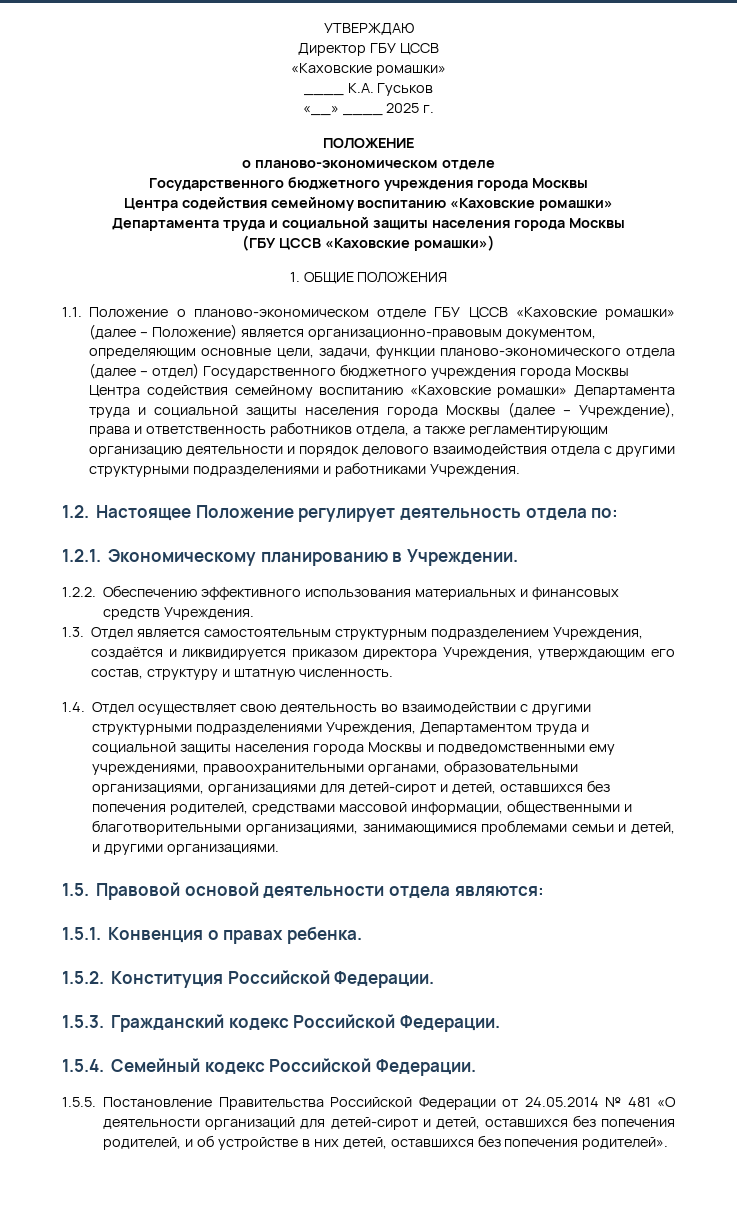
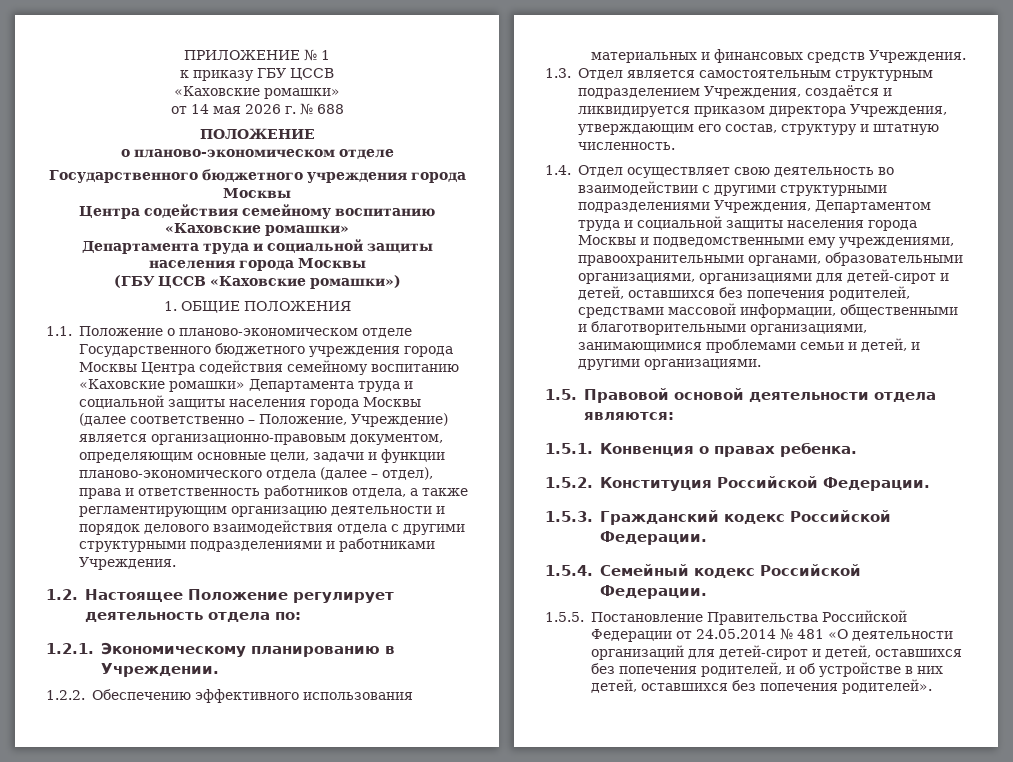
[323,23,414,35] [298,43,367,56] УТВЕРЖДАЮ // Директор -> [184,49,330,61] [180,70,254,81] ПРИЛОЖЕНИЕ № 1 // к приказу
[303,93,344,96] [347,83,434,96] [302,105,383,116] [386,103,420,113] ____ К.А. Гуськов // «__» ____ 2025 -> [170,104,281,114] от 14 мая 2026
(435, 109) none -> [299,103,344,115] № 688
[434,307,675,320] [89,324,596,340] [89,346,675,359] [89,363,200,379] ГБУ ЦССВ «Каховские ромашки» (далее – Положение) является организационно-правовым документом, определяющим основные цели, задачи, функции планово-экономического отдела (далее – отдел) -> (412, 333) none
[563,402,675,418] – Учреждение), -> [129,413,448,427] [78,434,443,445] [78,449,445,463] [78,467,433,480] соответственно – Положение, Учреждение) является организационно-правовым документом, определяющим основные цели, задачи и функции планово-экономического отдела (далее – отдел),

